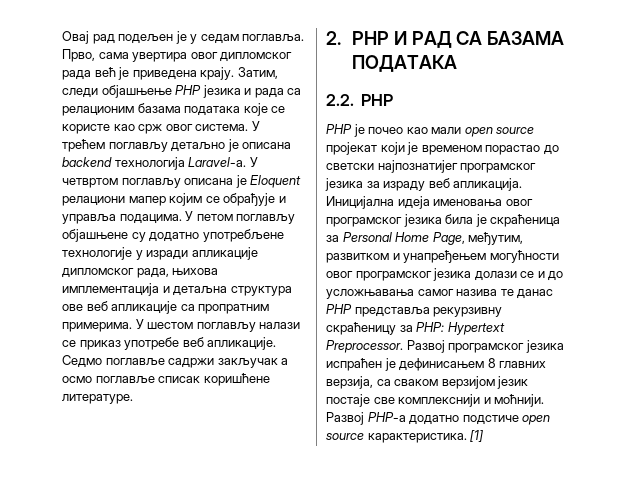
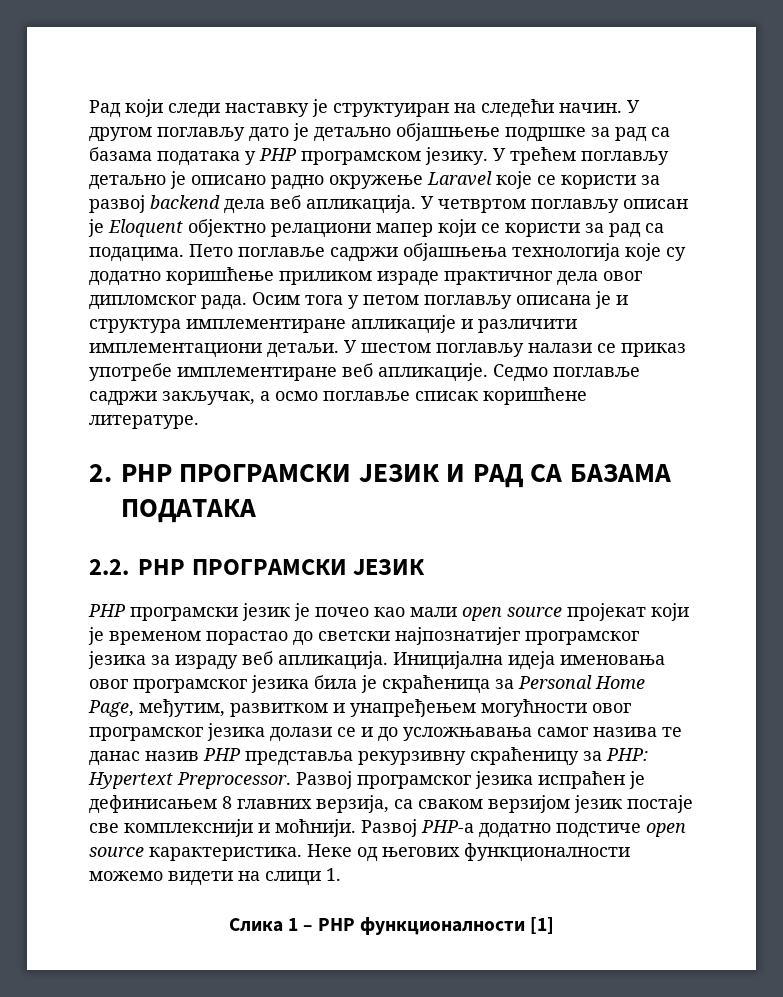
[62,31,305,44] [62,49,293,62] [62,67,278,80] [62,85,302,98] [62,103,286,116] [62,124,249,134] Овај рад подељен је у седам поглавља. Прво, сама увертира овог дипломског рада већ је приведена крају. Затим, следи објашњење PHP језика и рада са релационим базама података које се користе као срж овог система. -> [89,99,640,118] [89,123,670,142] [89,147,488,166] Рад који следи наставку је структуиран на следећи начин. У другом поглављу дато је детаљно објашњење подршке за рад са базама података у PHP програмском језику.
[242,142,292,149] [62,157,258,170] [62,175,302,188] [62,193,286,206] [62,211,296,224] [62,229,284,242] [62,247,258,260] [62,268,219,278] [62,283,292,296] [62,301,270,314] [62,322,132,332] описана backend технологија Laravel-а. У четвртом поглављу описана је Eloquent релациони мапер којим се обрађује и управља подацима. У петом поглављу објашњене су додатно употребљене технологије у изради апликације дипломског рада, њихова имплементација и детаљна структура ове веб апликације са пропратним примерима. -> [191,171,660,190] [89,195,688,214] [88,219,664,238] [89,243,686,262] [89,267,642,286] [89,291,628,310] [89,315,577,334] [89,343,339,358] описано радно окружење Laravel које се користи за развој backend дела веб апликација. У четвртом поглављу описан је Eloquent објектно релациони мапер који се користи за рад са подацима. Пето поглавље садржи објашњења технологија које су додатно коришћење приликом израде практичног дела овог дипломског рада. Осим тога у петом поглављу описана је и структура имплементиране апликације и различити имплементациони детаљи.
(180, 343) none -> [177,367,337,381] имплементиране
[217,358,278,368] закључак -> [162,391,255,405] закључак,
(389, 38) none -> [179,464,440,482] ПРОГРАМСКИ ЈЕЗИК
[326,124,352,134] // PHP -> [191,559,426,575] [88,603,290,621] ПРОГРАМСКИ ЈЕЗИК // PHP програмски језик
(554, 294) none -> [145,751,199,761] назив
(467, 438) none -> [307,843,630,862] [89,868,341,886] [228,917,525,935] Неке од његових функционалности можемо видети на слици 1. // Слика 1 – PHP функционалности

